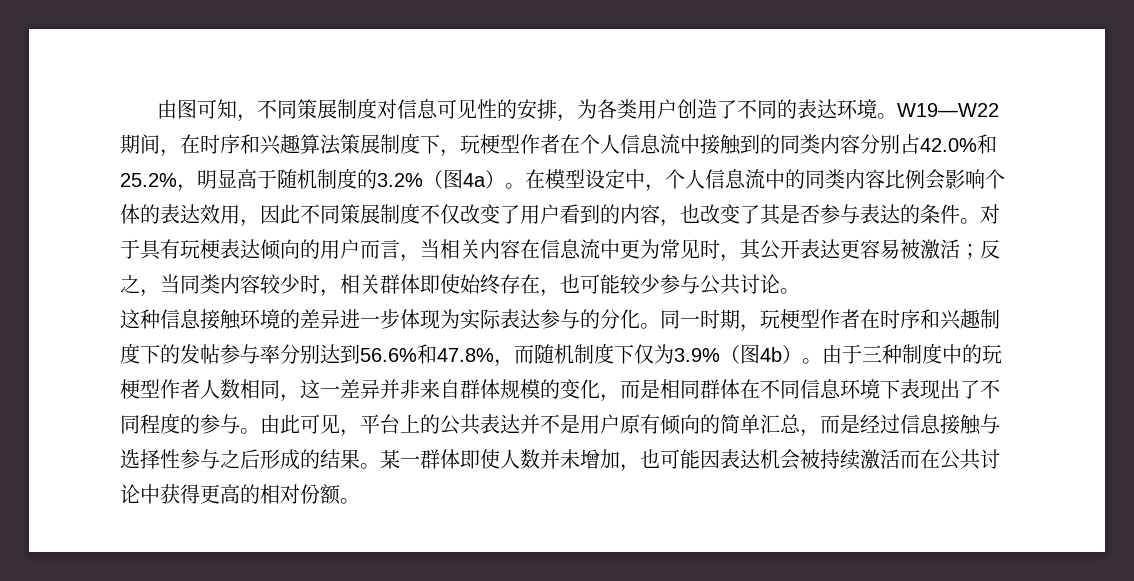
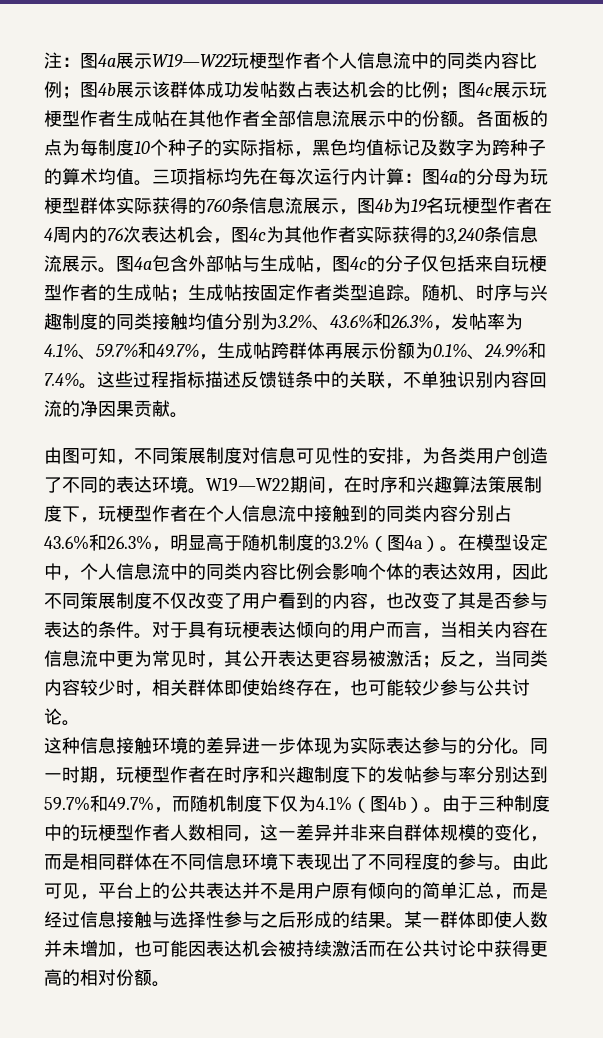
(157, 109) none -> [44,52,537,69] [44,81,547,99] [44,110,548,128] [44,139,546,157] [44,168,548,186] [44,197,552,215] [44,226,538,244] [44,255,547,273] [44,284,548,302] [44,313,523,331] [44,342,546,360] [44,371,547,389] [44,400,188,418] 注：图4a展示W19—W22玩梗型作者个人信息流中的同类内容比例；图4b展示该群体成功发帖数占表达机会的比例；图4c展示玩梗型作者生成帖在其他作者全部信息流展示中的份额。各面板的点为每制度10个种子的实际指标，黑色均值标记及数字为跨种子的算术均值。三项指标均先在每次运行内计算：图4a的分母为玩梗型群体实际获得的760条信息流展示，图4b为19名玩梗型作者在4周内的76次表达机会，图4c为其他作者实际获得的3,240条信息流展示。图4a包含外部帖与生成帖，图4c的分子仅包括来自玩梗型作者的生成帖；生成帖按固定作者类型追踪。随机、时序与兴趣制度的同类接触均值分别为3.2%、43.6%和26.3%，发帖率为4.1%、59.7%和49.7%，生成帖跨群体再展示份额为0.1%、24.9%和7.4%。这些过程指标描述反馈链条中的关联，不单独识别内容回流的净因果贡献。 //
[920,134,997,154] [120,173,177,187] 42.0%和25.2% -> [44,534,152,551] 43.6%和26.3%
[360,344,494,364] 56.6%和47.8% -> [44,795,154,812] 59.7%和49.7%
[674,348,720,362] 3.9% -> [316,796,352,811] 4.1%

